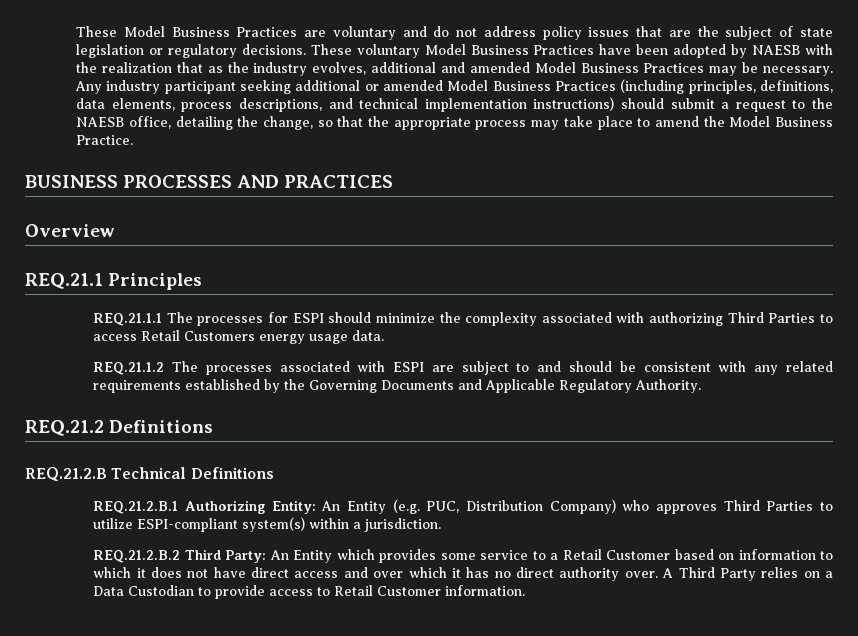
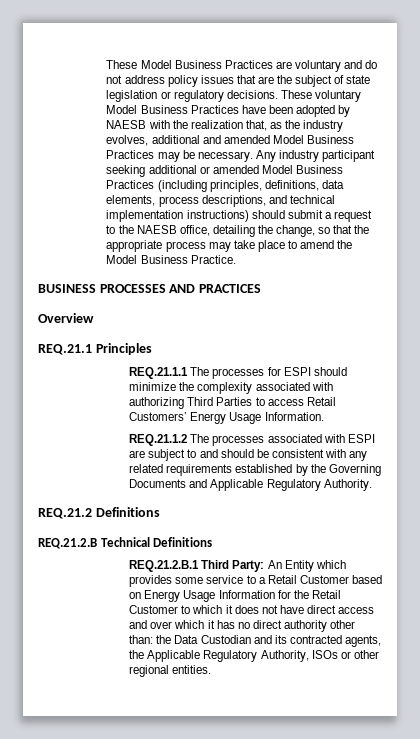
[176,62,203,73] that -> [245,120,267,131] that,
[184,330,385,344] Customers energy usage data. -> [129,412,324,424] Customers’ Energy Usage Information.
[184,499,833,514] [93,517,442,532] [93,550,181,563] Authorizing Entity: An Entity (e.g. PUC, Distribution Company) who approves Third Parties to utilize ESPI-compliant system(s) within a jurisdiction. // REQ.21.2.B.2 -> (200, 566) none
[738,549,816,560] information -> [144,590,341,602] [129,605,179,614] Energy Usage Information for the Retail Customer
[624,567,833,581] [93,585,526,599] over. A Third Party relies on a Data Custodian to provide access to Retail Customer information. -> [330,620,356,629] [129,635,381,647] [129,650,379,662] [129,665,212,677] other than: the Data Custodian and its contracted agents, the Applicable Regulatory Authority, ISOs or other regional entities.

